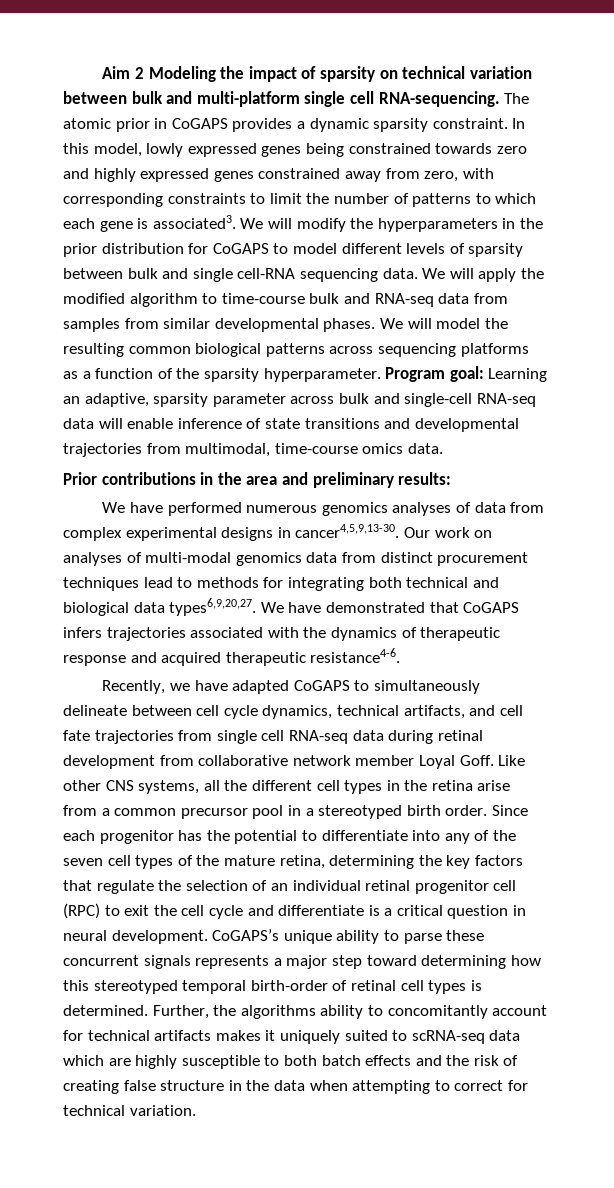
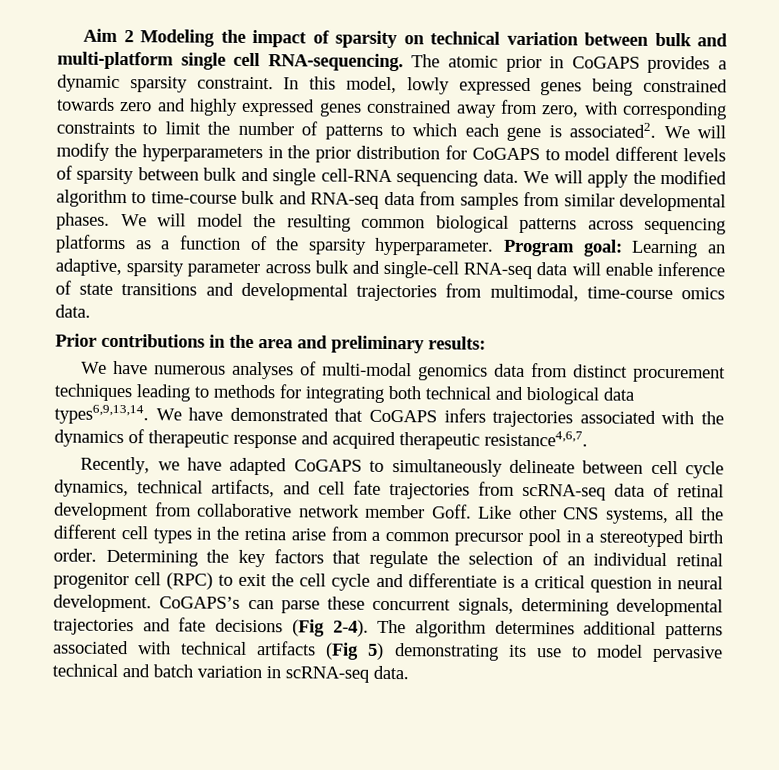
[152,215,236,229] associated3. -> [569,122,657,138] associated2.
[167,502,545,516] [63,524,493,541] performed numerous genomics analyses of data from complex experimental designs in cancer4,5,9,13-30. Our work on -> [154,365,227,375] numerous
[143,577,173,588] lead -> [136,384,190,402] leading
[169,598,257,616] types6,9,20,27. -> [54,404,149,425] types6,9,13,14.
[310,648,401,663] resistance4-6. -> [484,430,588,447] resistance4,6,7.
[216,730,434,744] single cell RNA-seq data during -> [522,482,670,501] scRNA-seq data of
[418,755,455,769] Loyal -> (426, 511) none
[491,805,528,816] [63,830,516,844] [63,855,415,869] Since each progenitor has the potential to differentiate into any of the seven cell types of the mature retina, determining -> [105,549,198,567] Determining
[283,930,485,944] [63,955,541,969] [63,980,482,994] [63,1005,548,1019] [63,1030,521,1044] [63,1055,519,1069] [63,1080,528,1094] [63,1105,196,1116] unique ability to parse these concurrent signals represents a major step toward determining how this stereotyped temporal birth-order of retinal cell types is determined. Further, the algorithms ability to concomitantly account for technical artifacts makes it uniquely suited to scRNA-seq data which are highly susceptible to both batch effects and the risk of creating false structure in the data when attempting to correct for technical variation. -> [247,596,723,617] [53,617,723,640] [53,640,723,663] [52,663,409,683] can parse these concurrent signals, determining developmental trajectories and fate decisions (Fig 2-4). The algorithm determines additional patterns associated with technical artifacts (Fig 5) demonstrating its use to model pervasive technical and batch variation in scRNA-seq data.

